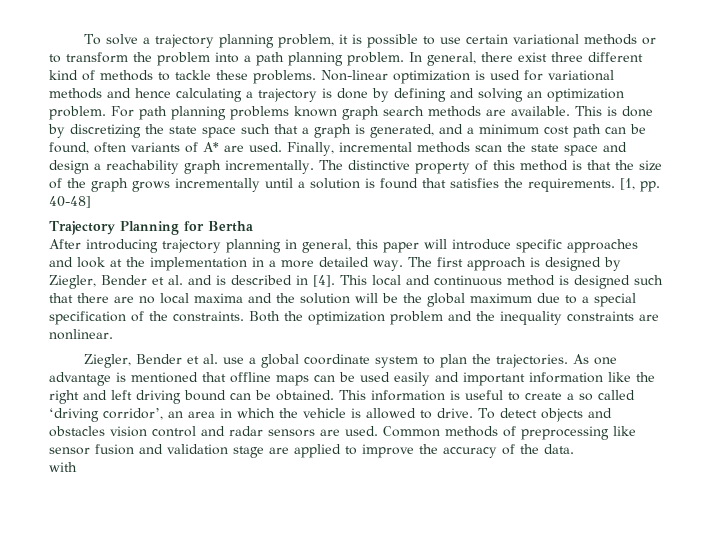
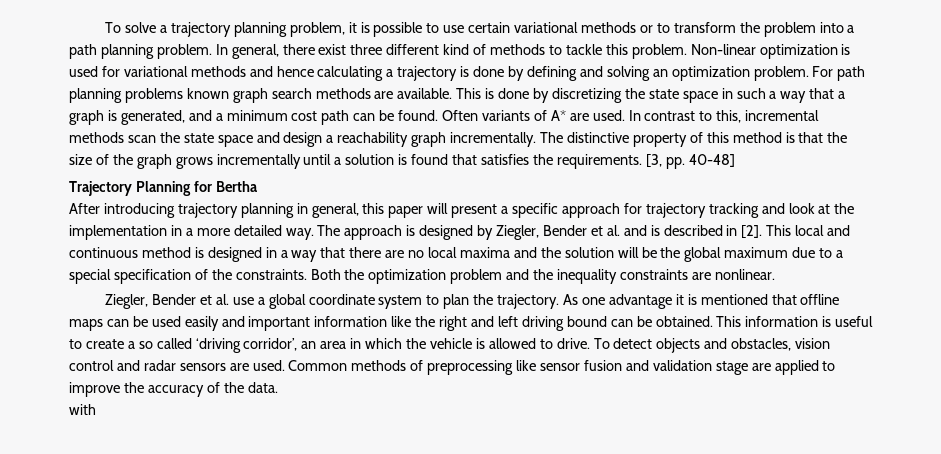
[216,70,316,84] these problems. -> [605,44,687,59] this problem.
[241,124,270,134] such -> [721,88,807,103] in such a way
[49,142,126,154] found, often -> [398,110,479,121] found. Often
[287,142,334,156] Finally, -> [628,110,742,123] In contrast to this,
[620,178,635,190] [1, -> [645,154,662,167] [3,
[452,239,638,253] introduce specific approaches -> [451,203,759,218] present a specific approach for trajectory tracking
[436,257,463,267] first -> (341, 230) none
[313,275,335,287] [4]. -> [741,225,763,238] [2].
[634,275,663,285] such -> [265,247,318,262] in a way
[496,354,569,368] trajectories. -> [497,294,560,309] trajectory.
(111, 379) none -> [675,294,684,305] it
[49,426,105,437] obstacles -> [731,338,792,351] obstacles,

